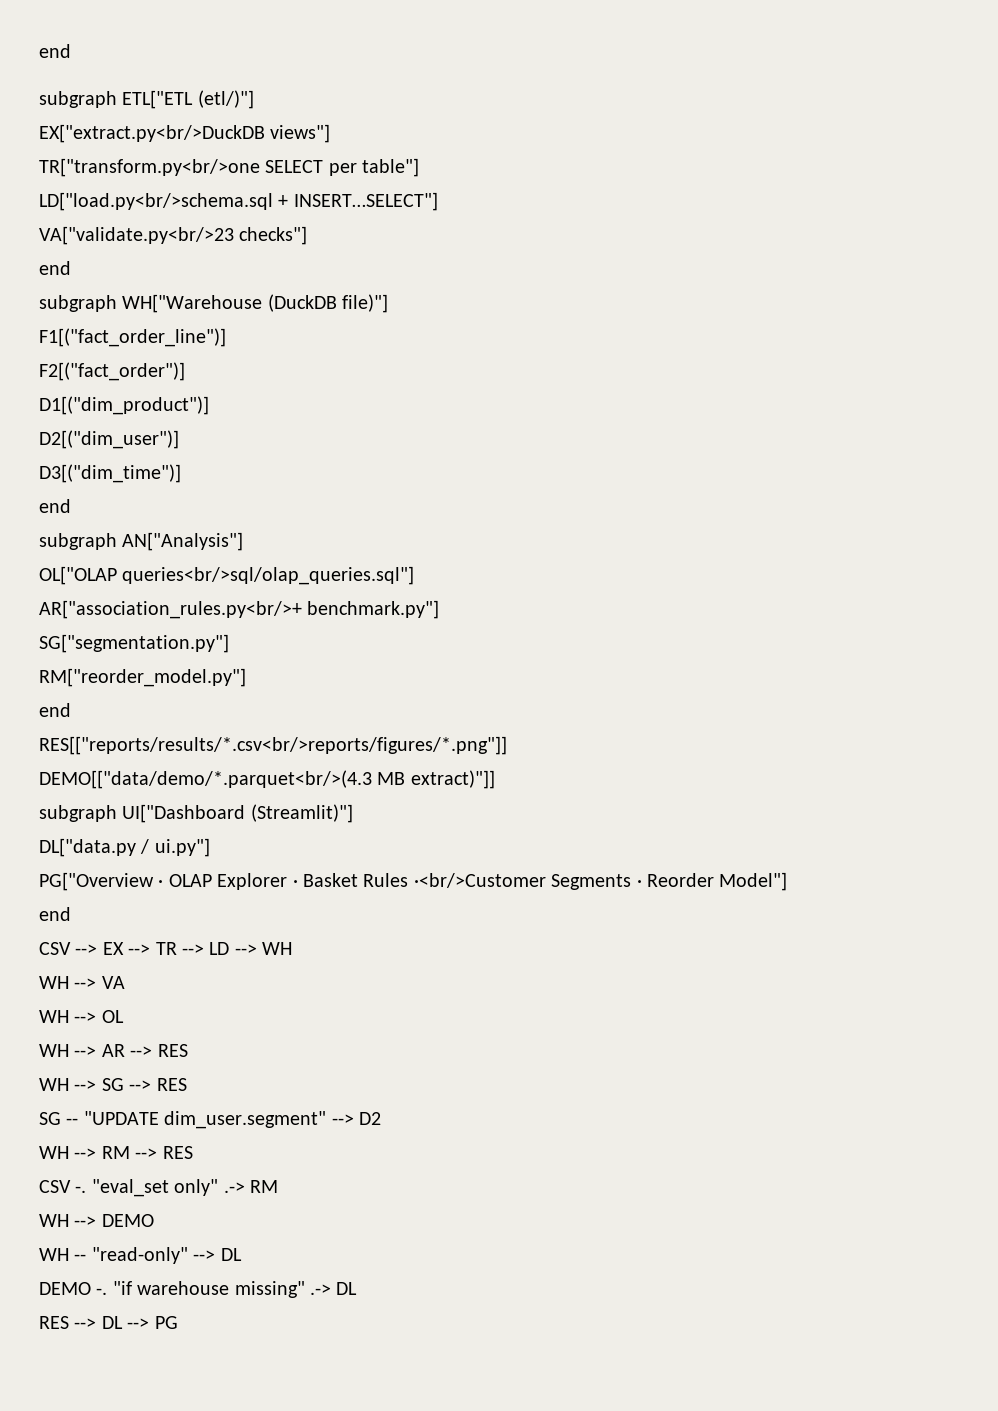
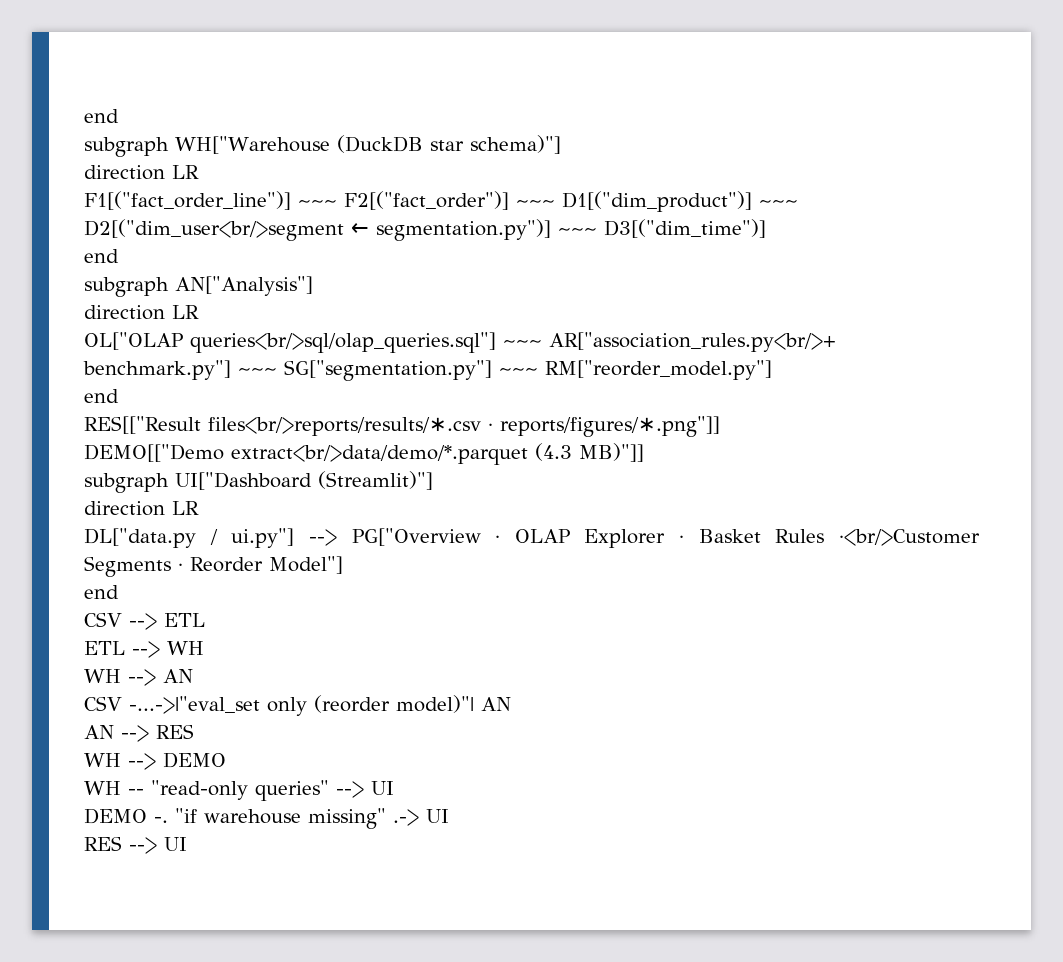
[39,44,71,58] [39,90,254,109] [39,124,331,143] [39,158,420,177] [39,192,438,211] [39,226,308,245] [39,261,71,275] end // subgraph ETL["ETL (etl/)"] // EX["extract.py<br/>DuckDB views"] // TR["transform.py<br/>one SELECT per table"] // LD["load.py<br/>schema.sql + INSERT…SELECT"] // VA["validate.py<br/>23 checks"] // end -> [84,109,119,123] end
[342,294,389,313] file)"] -> [429,135,561,154] [84,165,199,180] star schema)"] // direction LR
(226, 337) // -> [298,200,337,207] ~~~
(185, 371) // -> [516,200,555,207] ~~~
[39,430,179,449] // D2[("dim_user")] // -> [759,200,798,207] [84,219,597,241] ~~~ D2[("dim_user<br/>segment ← segmentation.py")] ~~~
(244, 541) none -> [84,305,199,320] // direction LR
(415, 575) // -> [503,340,542,347] ~~~
(440, 609) // -> [238,368,277,375] ~~~
(229, 643) // -> [499,368,538,375] ~~~
[39,736,507,755] [39,770,495,789] RES[["reports/results/*.csv<br/>reports/figures/*.png"]] // DEMO[["data/demo/*.parquet<br/>(4.3 MB extract)"]] -> [84,416,720,437] [84,443,644,465] RES[["Result files<br/>reports/results/∗.csv · reports/figures/∗.png"]] // DEMO[["Demo extract<br/>data/demo/*.parquet (4.3 MB)"]]
(353, 813) none -> [84,501,199,516] // direction LR
(210, 847) // -> [308,529,337,546] -->
[102,942,230,955] EX --> TR --> LD -> [164,613,205,627] [84,641,125,655] ETL // ETL
[101,976,125,989] [39,1010,124,1023] [39,1044,188,1057] [39,1078,187,1091] [39,1111,381,1129] [39,1146,193,1159] [39,1179,278,1197] VA // WH --> OL // WH --> AR --> RES // WH --> SG --> RES // SG -- "UPDATE dim_user.segment" --> D2 // WH --> RM --> RES // CSV -. "eval_set only" .-> RM -> [163,669,193,683] [84,695,511,716] [84,724,194,742] AN // CSV -...->|"eval_set only (reorder model)"| AN // AN --> RES
[91,1247,242,1264] "read-only" --> DL -> [151,780,394,801] "read-only queries" --> UI
[336,1282,358,1295] DL -> [426,809,449,823] UI
[101,1316,178,1329] DL --> PG -> [164,837,187,851] UI

